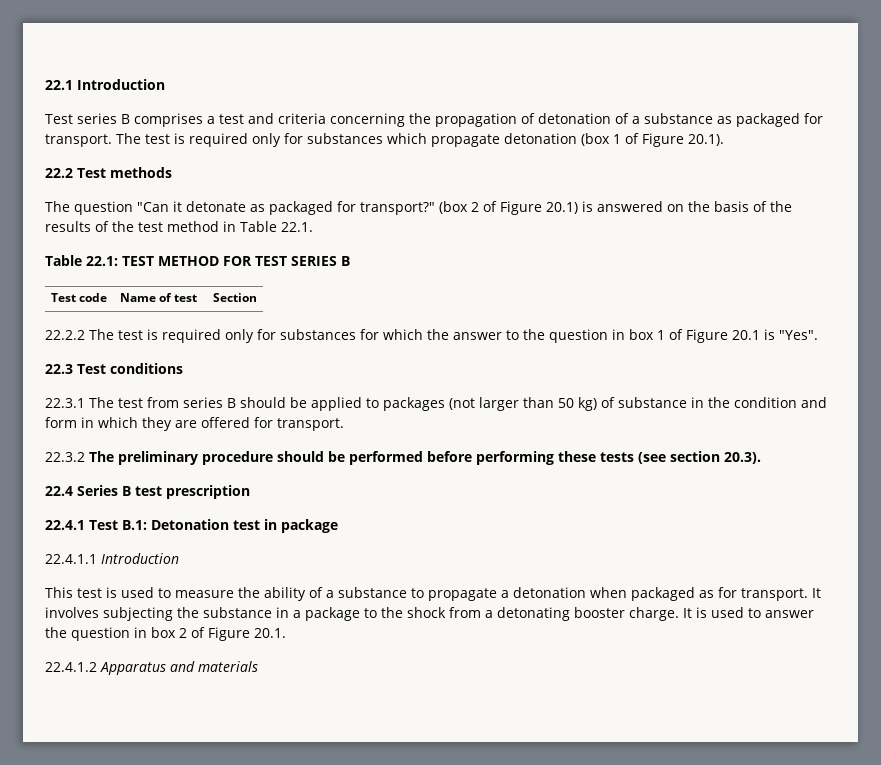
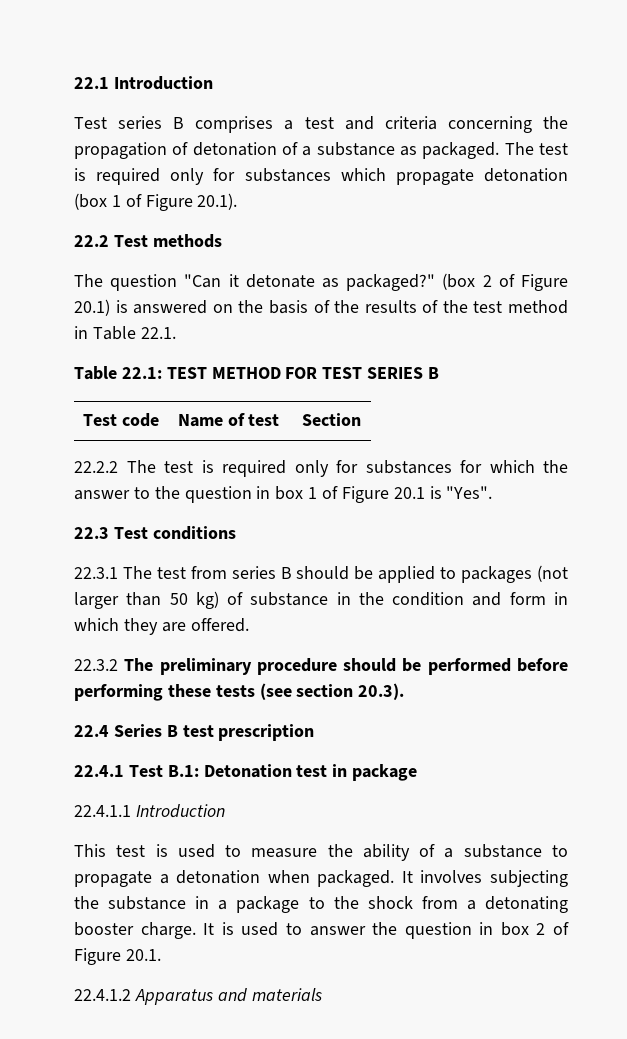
[735,113,823,127] [45,134,112,147] packaged for transport. -> [422,142,500,159] packaged.
[269,201,435,215] packaged for transport?" -> [346,274,436,291] packaged?"
[201,417,344,431] offered for transport. -> [190,618,249,632] offered.
[631,587,808,601] packaged as for transport. -> [317,870,395,887] packaged.

